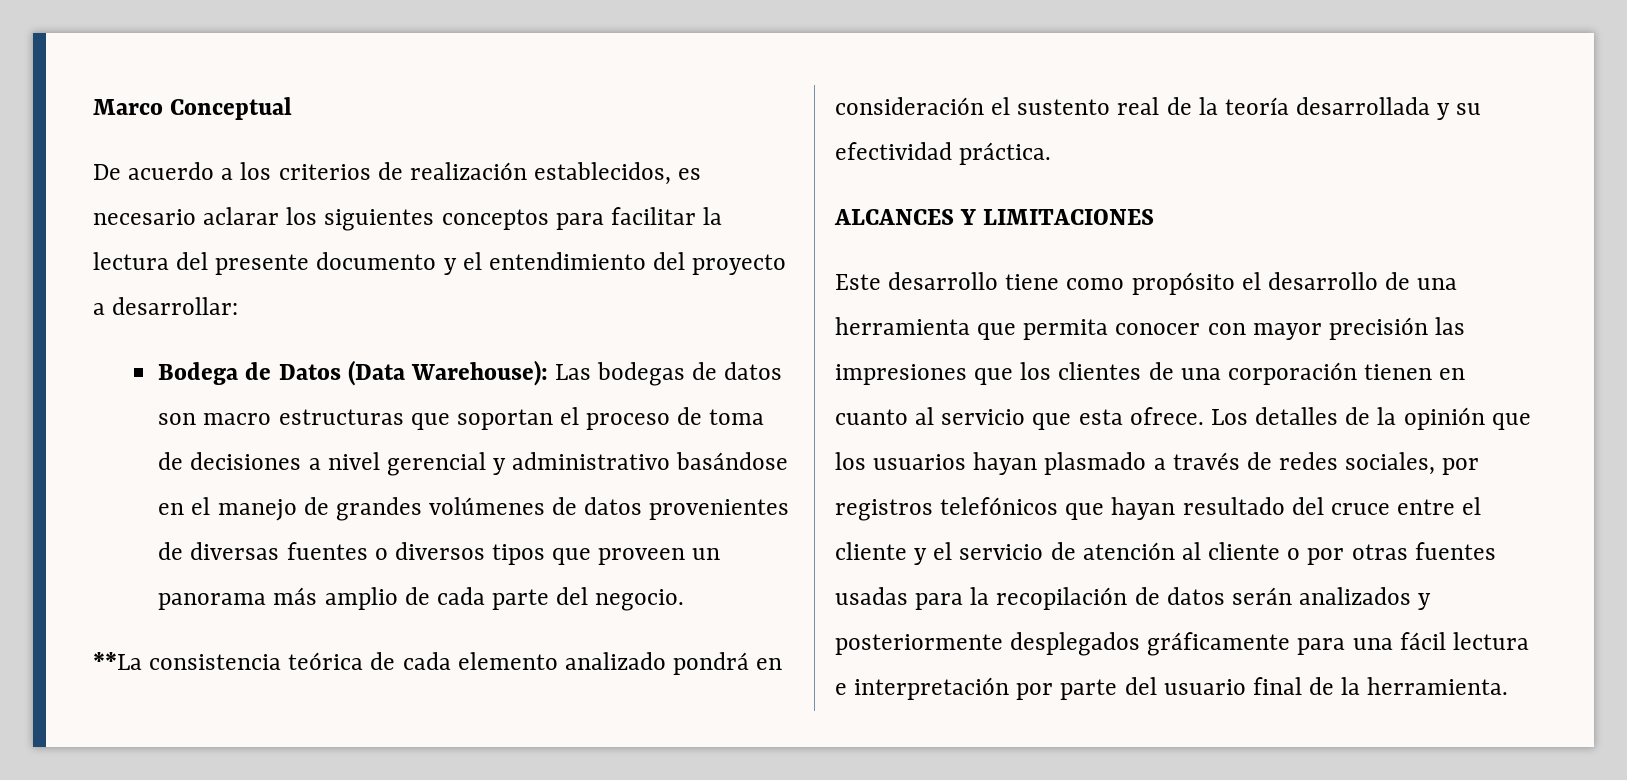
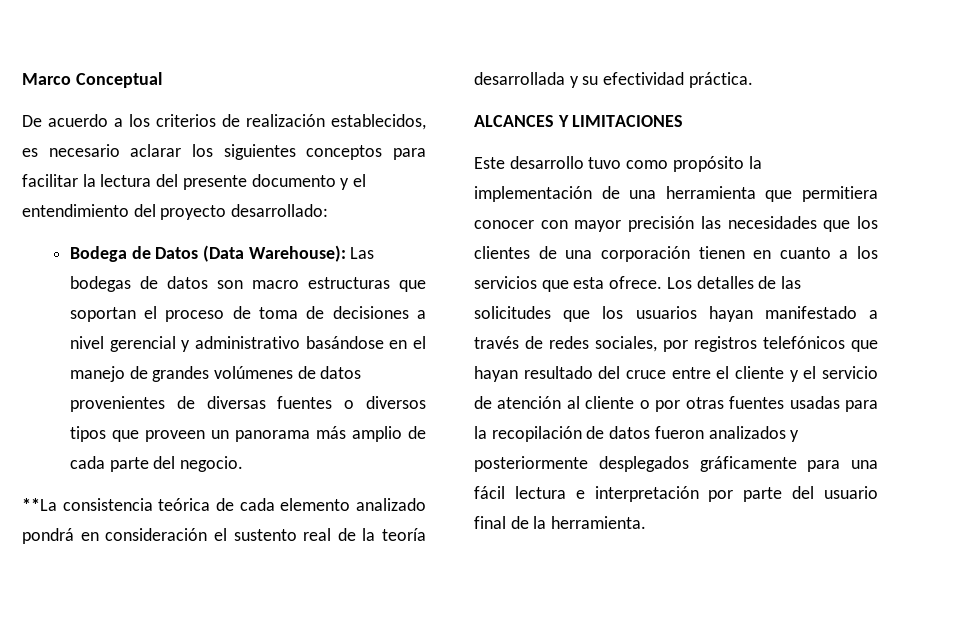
[93,297,239,315] a desarrollar: -> [231,204,329,217] desarrollado:
[1005,274,1060,290] tiene -> [588,157,622,169] tuvo
[1241,272,1378,290] el desarrollo -> [748,156,762,169] [474,186,592,202] la implementación
[1023,319,1109,340] permita -> [802,186,878,202] permitiera
[835,364,967,385] impresiones -> [727,216,817,229] necesidades
[915,407,1026,425] al servicio -> [839,246,878,259] [474,276,537,289] a los servicios
[1377,407,1485,430] la opinión -> [781,276,802,289] [474,306,551,319] las solicitudes
[1044,452,1147,475] plasmado -> [764,306,857,319] manifestado
[1231,587,1292,605] serán -> [654,426,704,439] fueron

